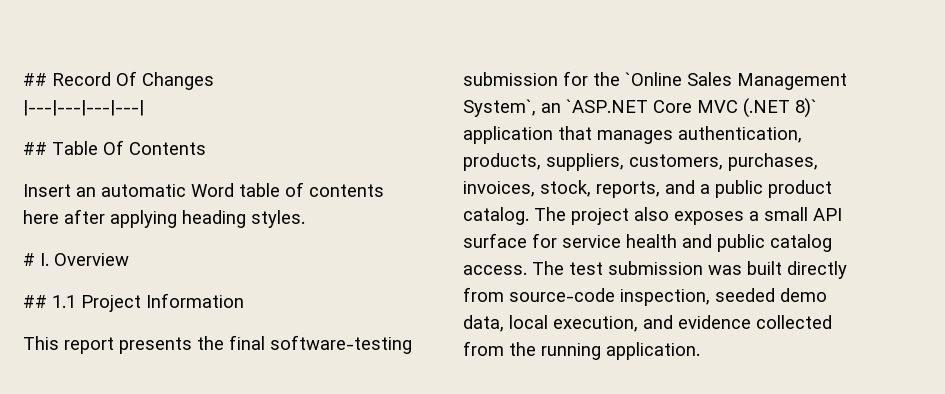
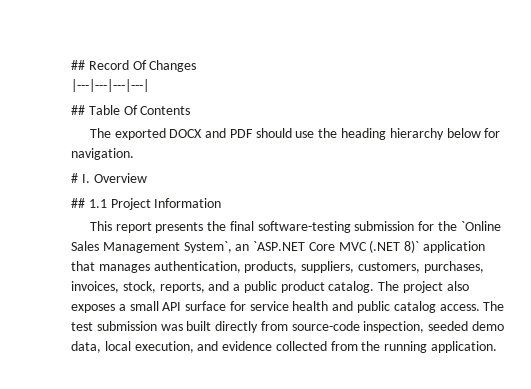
[23,182,384,197] [23,209,305,228] Insert an automatic Word table of contents here after applying heading styles. -> [89,128,501,140] [71,148,134,160] The exported DOCX and PDF should use the heading hierarchy below for navigation.

